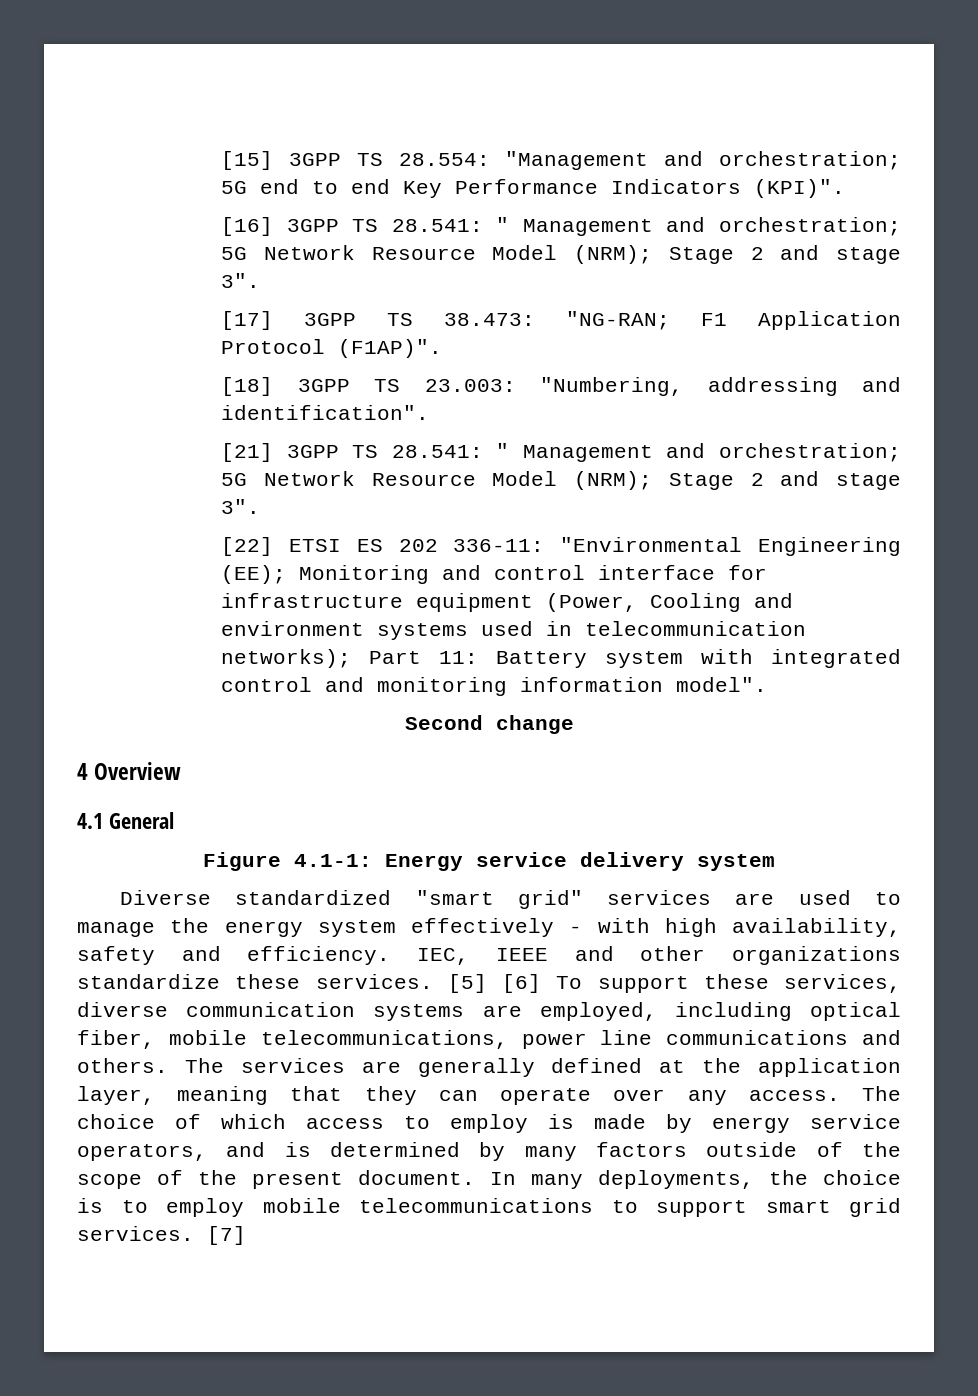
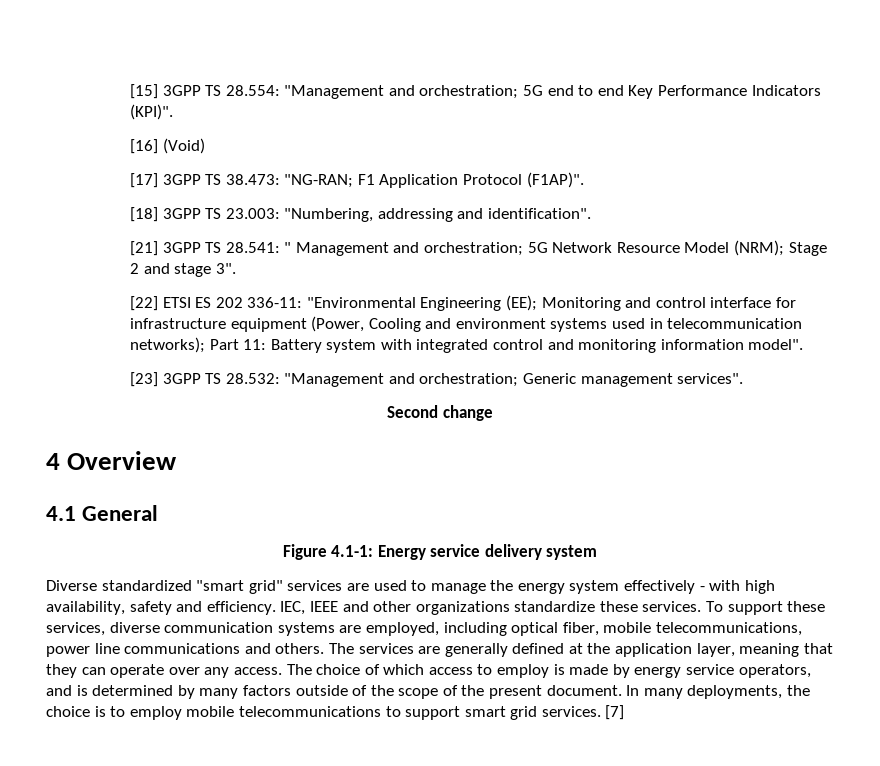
[286,217,902,236] [221,245,901,264] [221,273,261,288] 3GPP TS 28.541: " Management and orchestration; 5G Network Resource Model (NRM); Stage 2 and stage 3". -> [162,138,205,154] (Void)
(768, 684) none -> [129,372,744,387] // [23] 3GPP TS 28.532: "Management and orchestration; Generic management services".
[447,974,541,993] [5] [6] -> (702, 606) none

